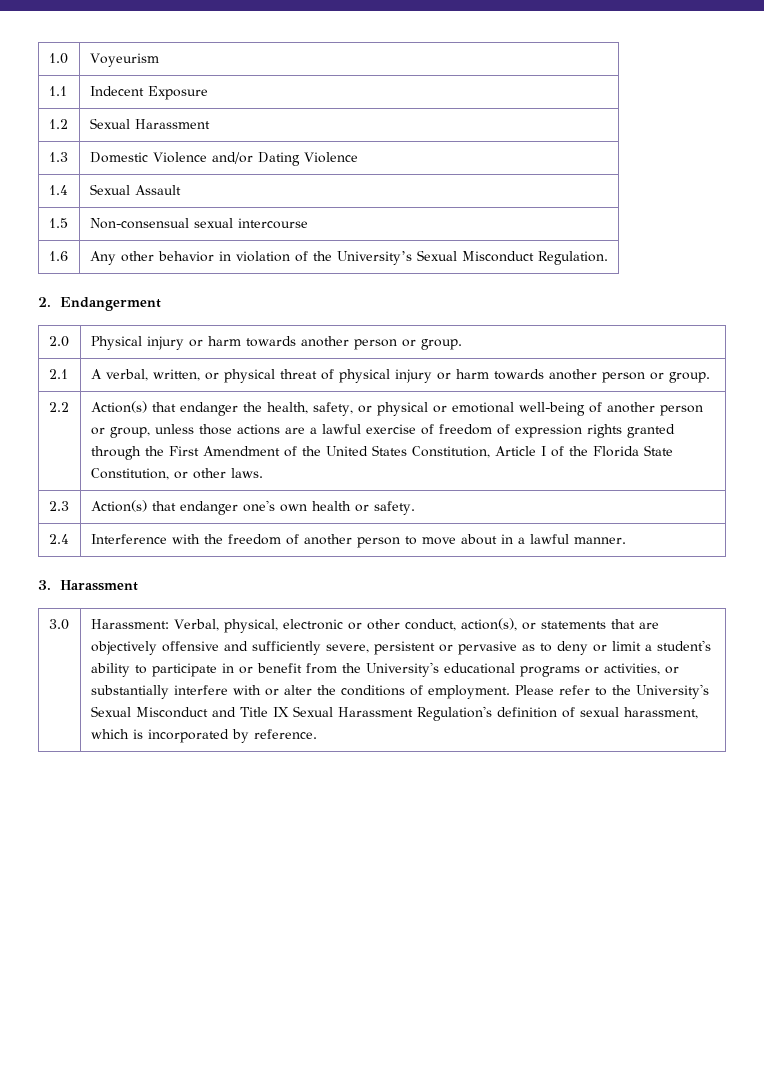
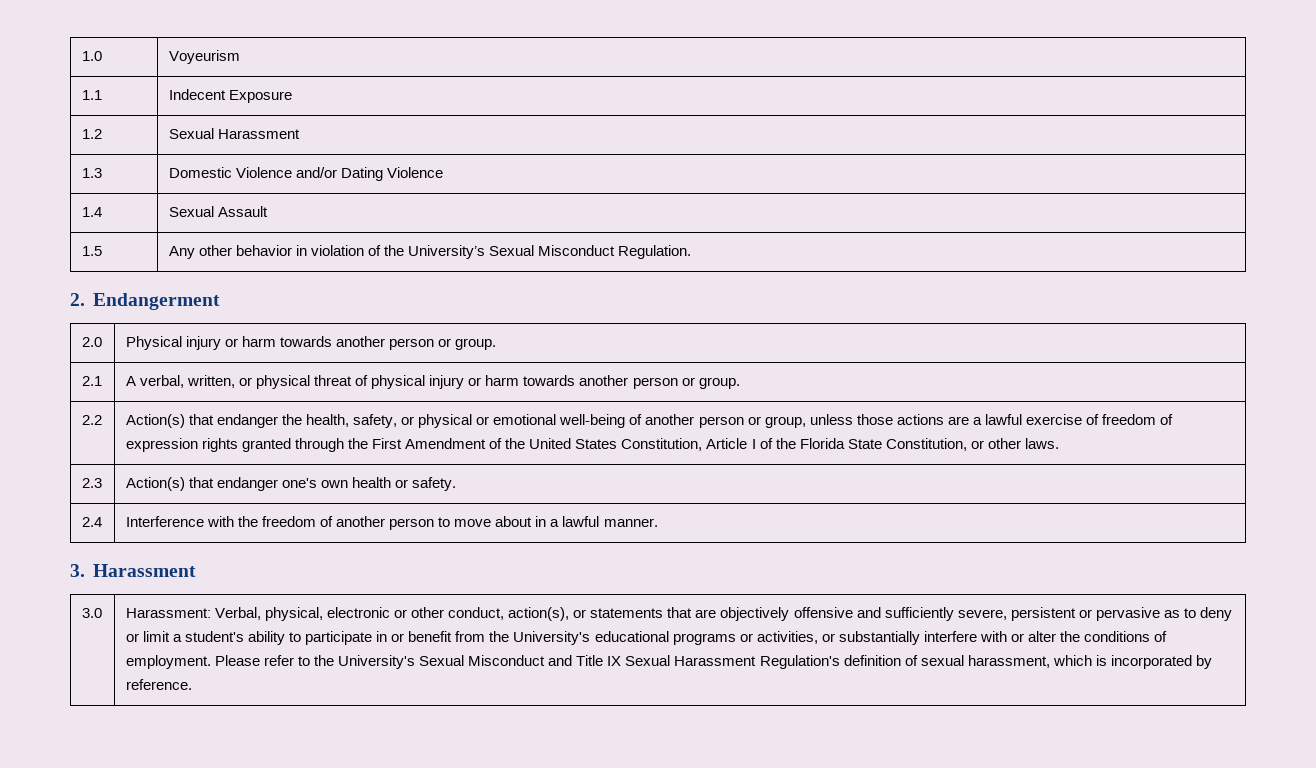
[89,218,308,229] [48,251,68,261] | Non-consensual sexual intercourse // 1.6 -> (102, 251) none

